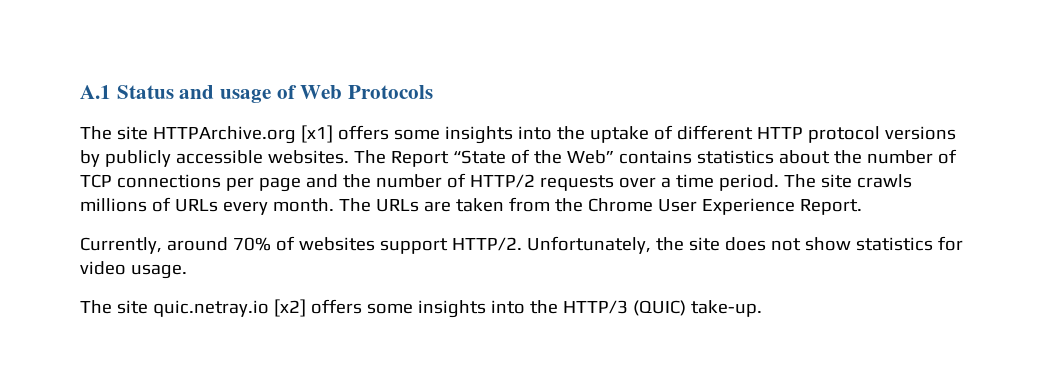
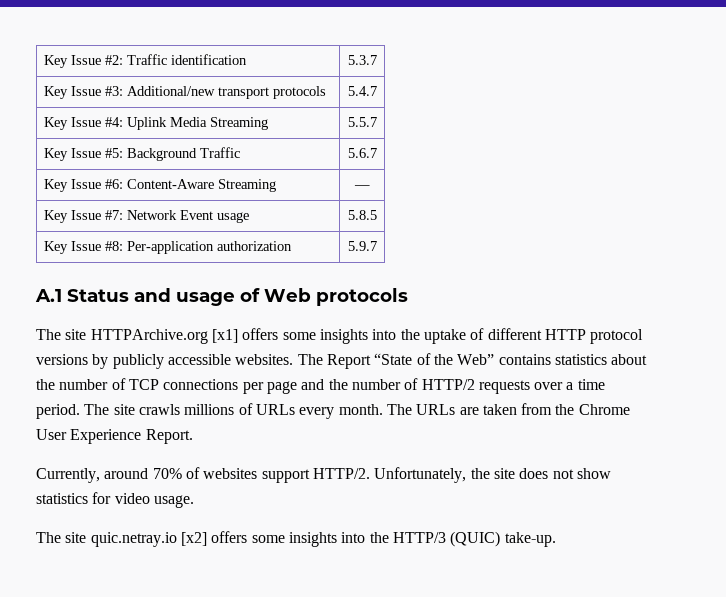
(80, 92) none -> [43,54,247,68] [347,55,377,65] [43,86,326,99] [347,86,377,96] [43,117,268,130] [347,117,377,127] [43,147,240,161] [347,148,377,158] [43,179,276,192] [353,185,370,189] [43,210,249,223] [347,210,377,220] [43,241,292,254] [347,241,377,251] Key Issue #2: Traffic identification | 5.3.7 // Key Issue #3: Additional/new transport protocols | 5.4.7 // Key Issue #4: Uplink Media Streaming | 5.5.7 // Key Issue #5: Background Traffic | 5.6.7 // Key Issue #6: Content-Aware Streaming | — // Key Issue #7: Network Event usage | 5.8.5 // Key Issue #8: Per-application authorization | 5.9.7 //
[348,85,434,99] Protocols -> [316,288,408,306] protocols

